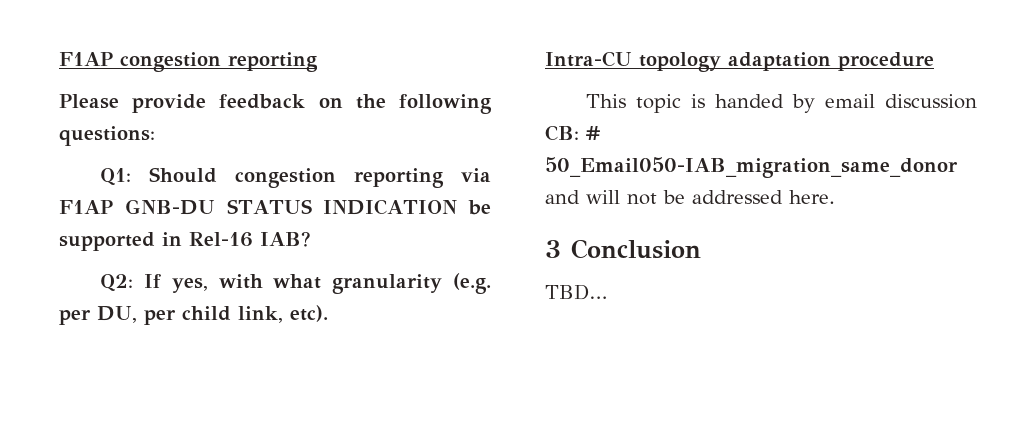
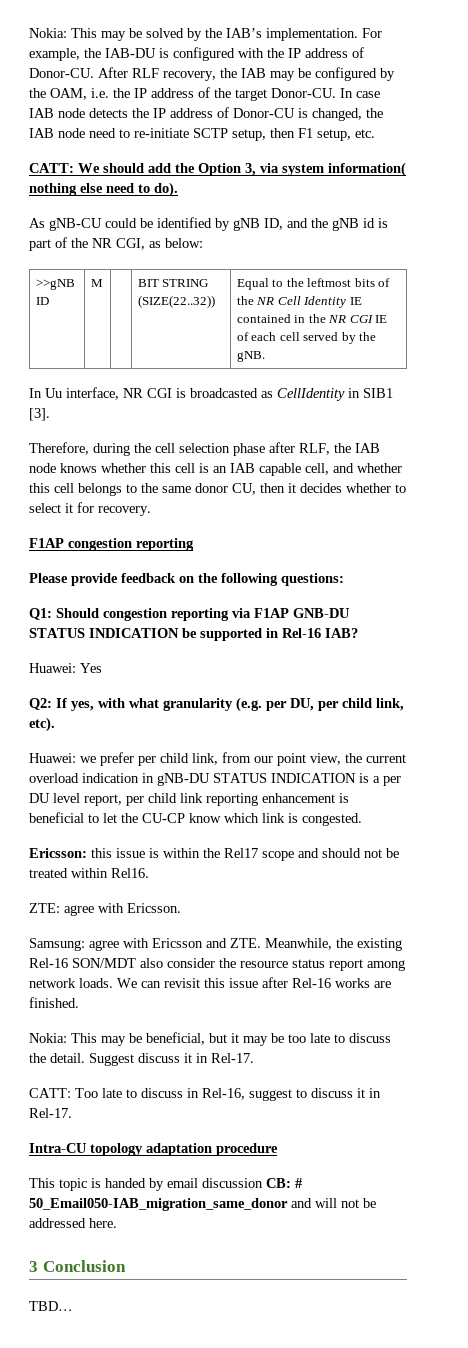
(59, 59) none -> [29,28,382,41] [29,47,364,61] [29,67,395,81] [29,87,380,101] [29,107,383,121] [29,128,375,141] [29,162,406,177] [29,182,178,197] [29,217,388,231] [29,237,203,251] [35,279,75,290] [35,297,49,305] [90,279,103,287] [137,279,209,287] [137,295,215,308] [236,278,391,290] [236,296,362,308] [236,314,388,323] [236,332,377,344] [236,351,265,362] [29,387,393,401] [29,408,50,421] [29,442,380,456] [29,463,402,476] [29,483,406,496] [29,502,151,516] Nokia: This may be solved by the IAB’s implementation. For example, the IAB-DU is configured with the IP address of Donor-CU. After RLF recovery, the IAB may be configured by the OAM, i.e. the IP address of the target Donor-CU. In case IAB node detects the IP address of Donor-CU is changed, the IAB node need to re-initiate SCTP setup, then F1 setup, etc. // CATT: We should add the Option 3, via system information( nothing else need to do). // As gNB-CU could be identified by gNB ID, and the gNB id is part of the NR CGI, as below: // >>gNB ID | M | | BIT STRING (SIZE(22..32)) | Equal to the leftmost bits of the NR Cell Identity IE contained in the NR CGI IE of each cell served by the gNB. // In Uu interface, NR CGI is broadcasted as CellIdentity in SIB1 [3]. // Therefore, during the cell selection phase after RLF, the IAB node knows whether this cell is an IAB capable cell, and whether this cell belongs to the same donor CU, then it decides whether to select it for recovery. //
(311, 239) none -> [29,663,102,673] // Huawei: Yes
(328, 313) none -> [29,752,406,766] [29,773,401,786] [29,793,349,806] [29,812,362,826] [29,848,399,861] [29,868,149,878] [29,903,181,916] [29,938,402,951] [29,958,405,971] [29,977,391,988] [29,997,79,1008] [29,1032,391,1046] [29,1053,254,1066] [29,1088,381,1101] [29,1108,72,1118] // Huawei: we prefer per child link, from our point view, the current overload indication in gNB-DU STATUS INDICATION is a per DU level report, per child link reporting enhancement is beneficial to let the CU-CP know which link is congested. // Ericsson: this issue is within the Rel17 scope and should not be treated within Rel16. // ZTE: agree with Ericsson. // Samsung: agree with Ericsson and ZTE. Meanwhile, the existing Rel-16 SON/MDT also consider the resource status report among network loads. We can revisit this issue after Rel-16 works are finished. // Nokia: This may be beneficial, but it may be too late to discuss the detail. Suggest discuss it in Rel-17. // CATT: Too late to discuss in Rel-16, suggest to discuss it in Rel-17.

